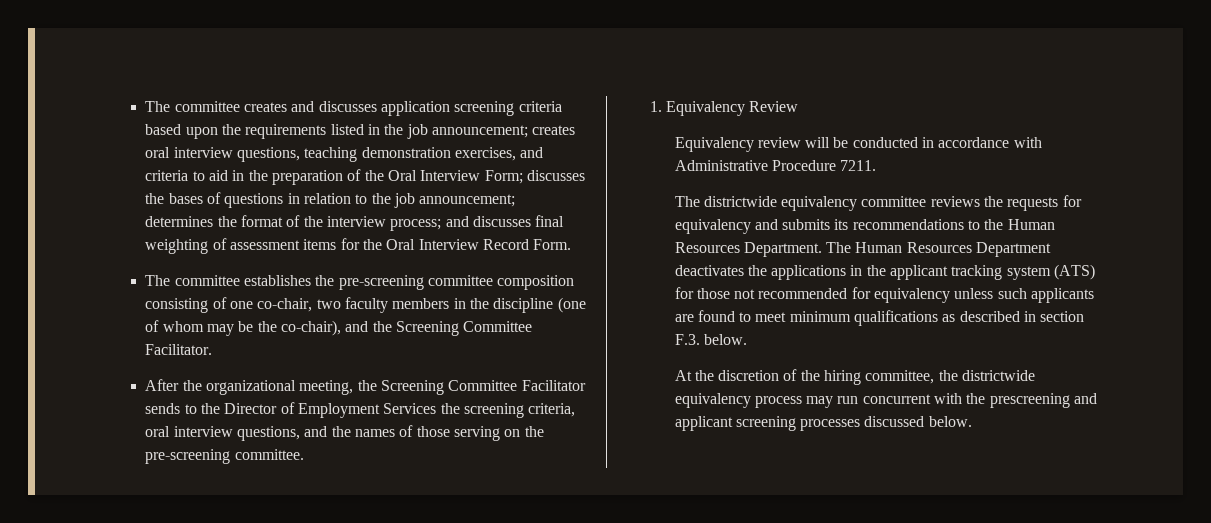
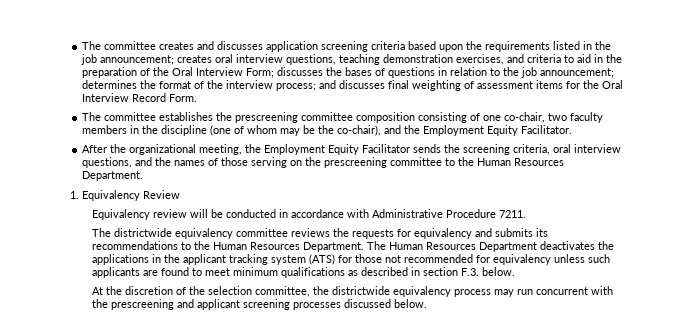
[338,275,424,290] pre-screening -> [235,112,299,123] prescreening
[395,321,533,336] Screening Committee -> [423,125,519,136] Employment Equity
[380,380,586,395] [145,402,437,418] Screening Committee Facilitator sends to the Director of Employment Services -> [264,144,442,155] Employment Equity Facilitator sends
[145,449,304,464] pre-screening committee. -> [324,157,565,168] [82,171,144,181] prescreening committee to the Human Resources Department.
[824,370,862,385] hiring -> [207,286,252,295] selection

